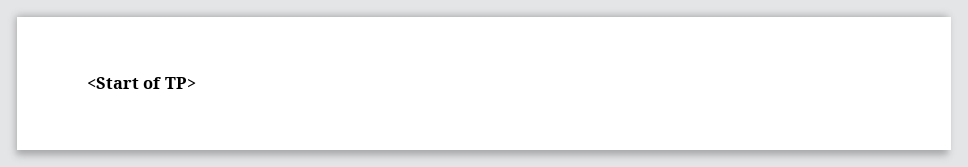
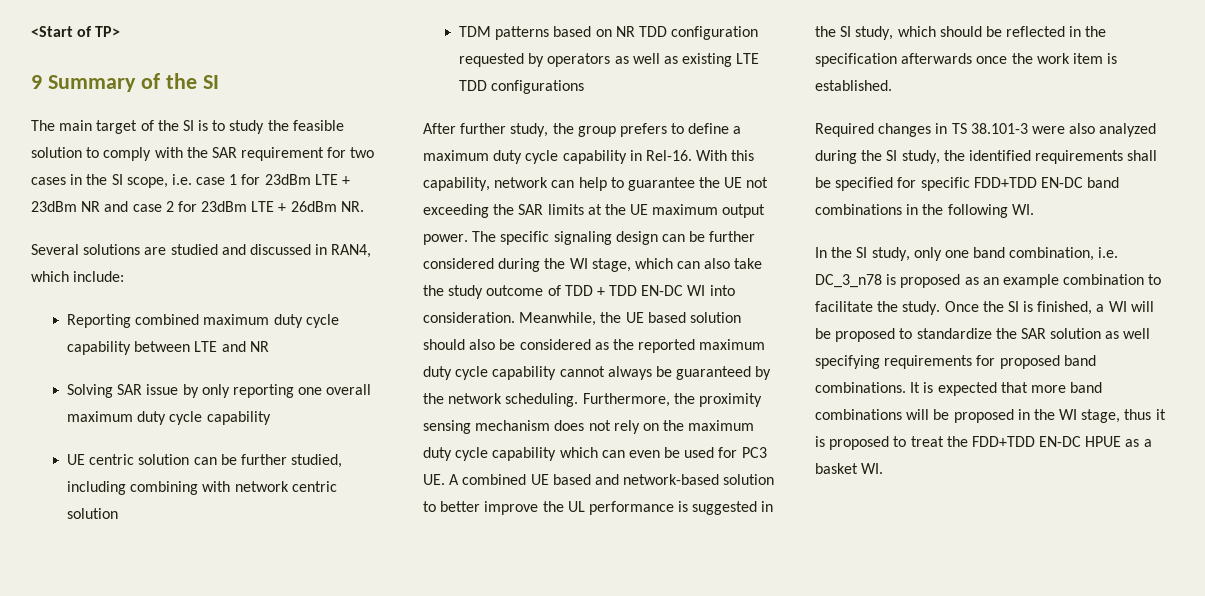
(196, 83) none -> [31,73,219,92] [31,120,344,134] [31,147,375,161] [31,174,351,188] [31,201,364,212] [31,244,372,258] [31,271,125,282] [67,314,339,328] [67,341,269,355] [67,384,372,398] [67,411,271,425] [67,454,343,468] [67,481,337,495] [67,508,119,519] [459,26,759,40] [459,53,760,67] [459,80,585,94] [423,123,742,137] [423,150,755,164] [423,177,769,191] [423,204,766,218] [423,231,756,245] [423,258,763,272] [423,285,735,299] [423,312,741,326] [423,339,766,353] [423,366,772,380] [423,393,762,407] [423,420,755,434] [423,447,767,461] [423,474,775,485] [423,501,774,515] [815,26,1107,40] [815,53,1118,67] [815,80,892,91] [815,123,1157,137] [815,150,1158,164] [815,177,1120,191] [815,204,1034,218] [815,247,1119,261] [815,274,1162,288] [815,301,1154,315] [815,328,1151,342] [815,355,1096,369] [815,382,1103,396] [815,409,1166,423] [815,436,1152,450] [815,463,884,474] // 9 Summary of the SI // The main target of the SI is to study the feasible solution to comply with the SAR requirement for two cases in the SI scope, i.e. case 1 for 23dBm LTE + 23dBm NR and case 2 for 23dBm LTE + 26dBm NR. // Several solutions are studied and discussed in RAN4, which include: // Reporting combined maximum duty cycle capability between LTE and NR // Solving SAR issue by only reporting one overall maximum duty cycle capability // UE centric solution can be further studied, including combining with network centric solution // TDM patterns based on NR TDD configuration requested by operators as well as existing LTE TDD configurations // After further study, the group prefers to define a maximum duty cycle capability in Rel-16. With this capability, network can help to guarantee the UE not exceeding the SAR limits at the UE maximum output power. The specific signaling design can be further considered during the WI stage, which can also take the study outcome of TDD + TDD EN-DC WI into consideration. Meanwhile, the UE based solution should also be considered as the reported maximum duty cycle capability cannot always be guaranteed by the network scheduling. Furthermore, the proximity sensing mechanism does not rely on the maximum duty cycle capability which can even be used for PC3 UE. A combined UE based and network-based solution to better improve the UL performance is suggested in the SI study, which should be reflected in the specification afterwards once the work item is established. // Required changes in TS 38.101-3 were also analyzed during the SI study, the identified requirements shall be specified for specific FDD+TDD EN-DC band combinations in the following WI. // In the SI study, only one band combination, i.e. DC_3_n78 is proposed as an example combination to facilitate the study. Once the SI is finished, a WI will be proposed to standardize the SAR solution as well specifying requirements for proposed band combinations. It is expected that more band combinations will be proposed in the WI stage, thus it is proposed to treat the FDD+TDD EN-DC HPUE as a basket WI.

